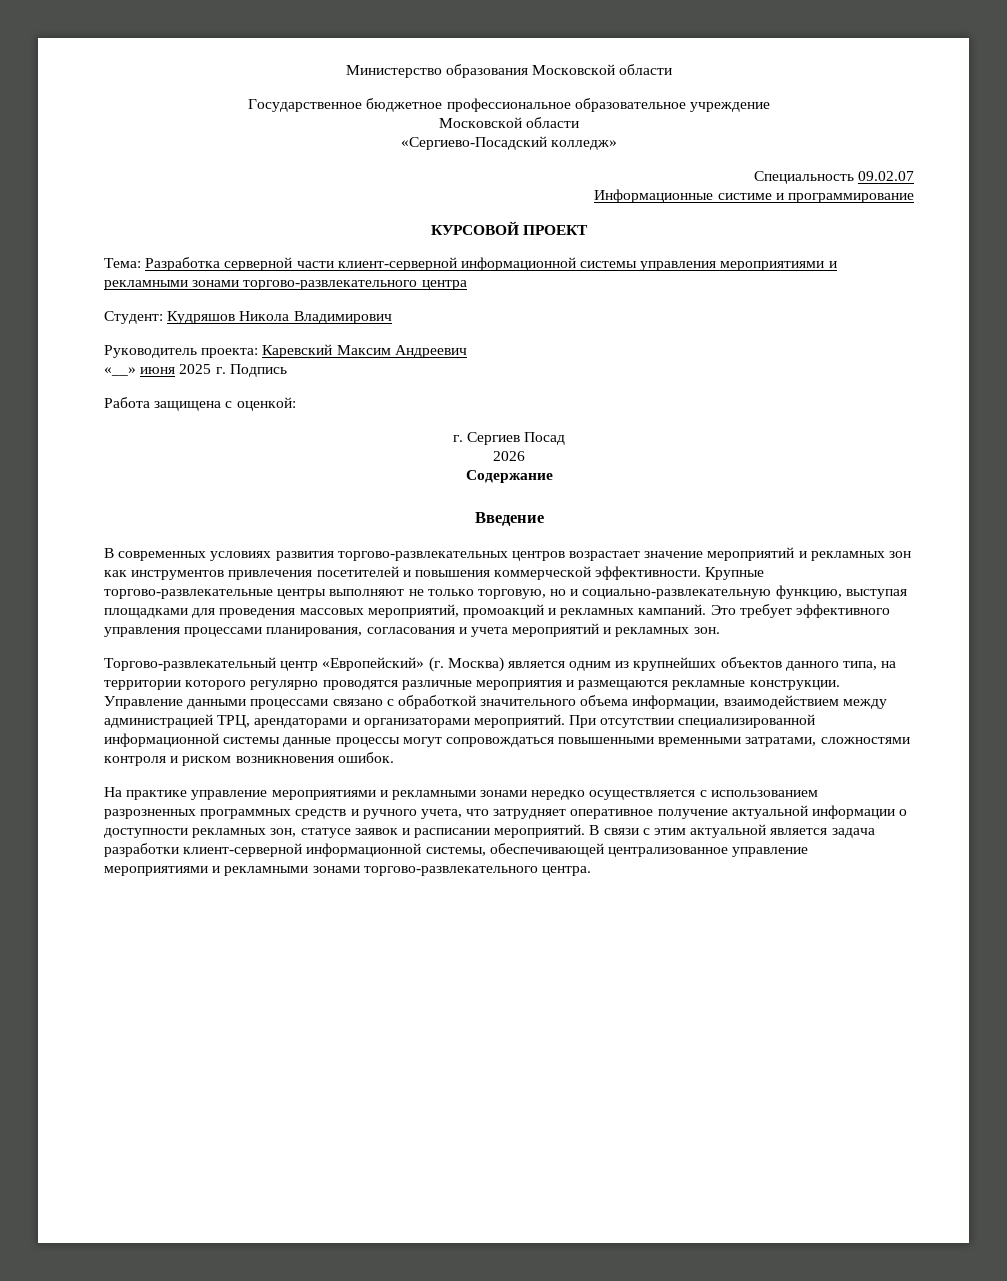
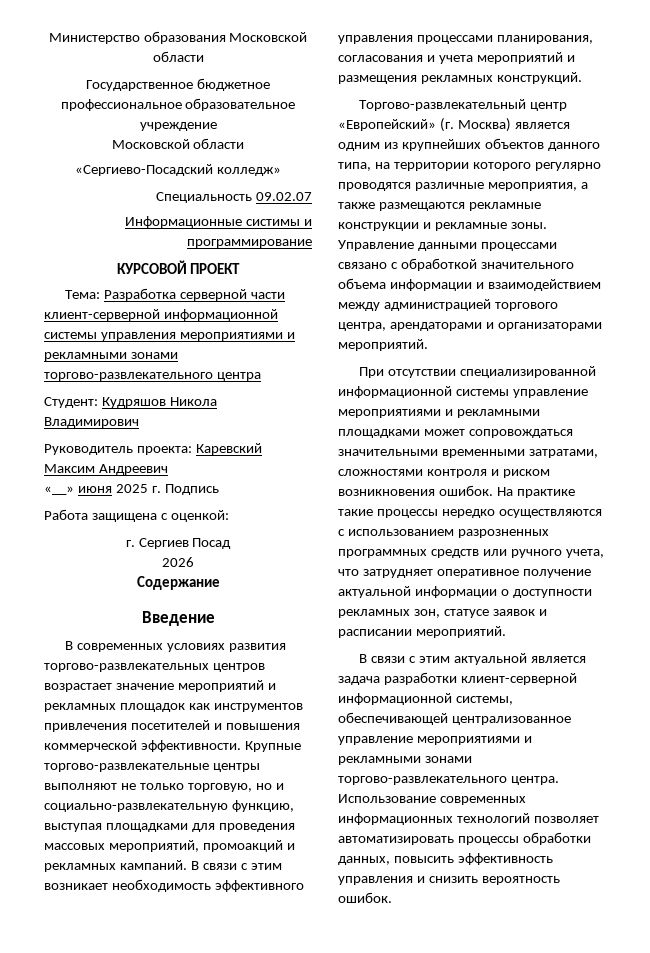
[717,193,772,200] систиме -> [246,219,301,226] систимы
[889,551,912,558] зон -> [119,703,185,712] площадок
[710,604,792,618] Это требует -> [190,861,282,870] [44,879,211,892] В связи с этим возникает необходимость
[615,627,720,637] рекламных зон. -> [338,72,582,84] размещения рекламных конструкций.
[475,680,840,690] мероприятия и размещаются рекламные конструкции. -> [487,182,588,191] [338,202,541,211] [338,222,547,231] мероприятия, а также размещаются рекламные конструкции и рекламные зоны.
[632,695,720,709] информации, -> [389,279,484,291] информации и
[217,715,251,728] ТРЦ, -> [494,302,558,311] [338,322,386,331] торгового центра,
(565, 721) none -> (428, 345) //
[283,737,655,747] данные процессы могут сопровождаться повышенными -> [512,389,588,398] [338,409,540,418] [338,429,573,438] [338,449,438,456] управление мероприятиями и рекламными площадками может сопровождаться значительными
(394, 757) // -> (493, 490) none
[191,790,696,800] управление мероприятиями и рекламными зонами нередко осуществляется -> [338,509,602,518] такие процессы нередко осуществляются
[350,809,359,816] и -> [482,549,507,556] или
(586, 831) none -> (506, 632) //
(591, 871) none -> [338,794,526,805] [338,813,599,825] [338,832,591,845] [338,853,553,865] [338,876,560,885] [338,892,392,903] Использование современных информационных технологий позволяет автоматизировать процессы обработки данных, повысить эффективность управления и снизить вероятность ошибок.

